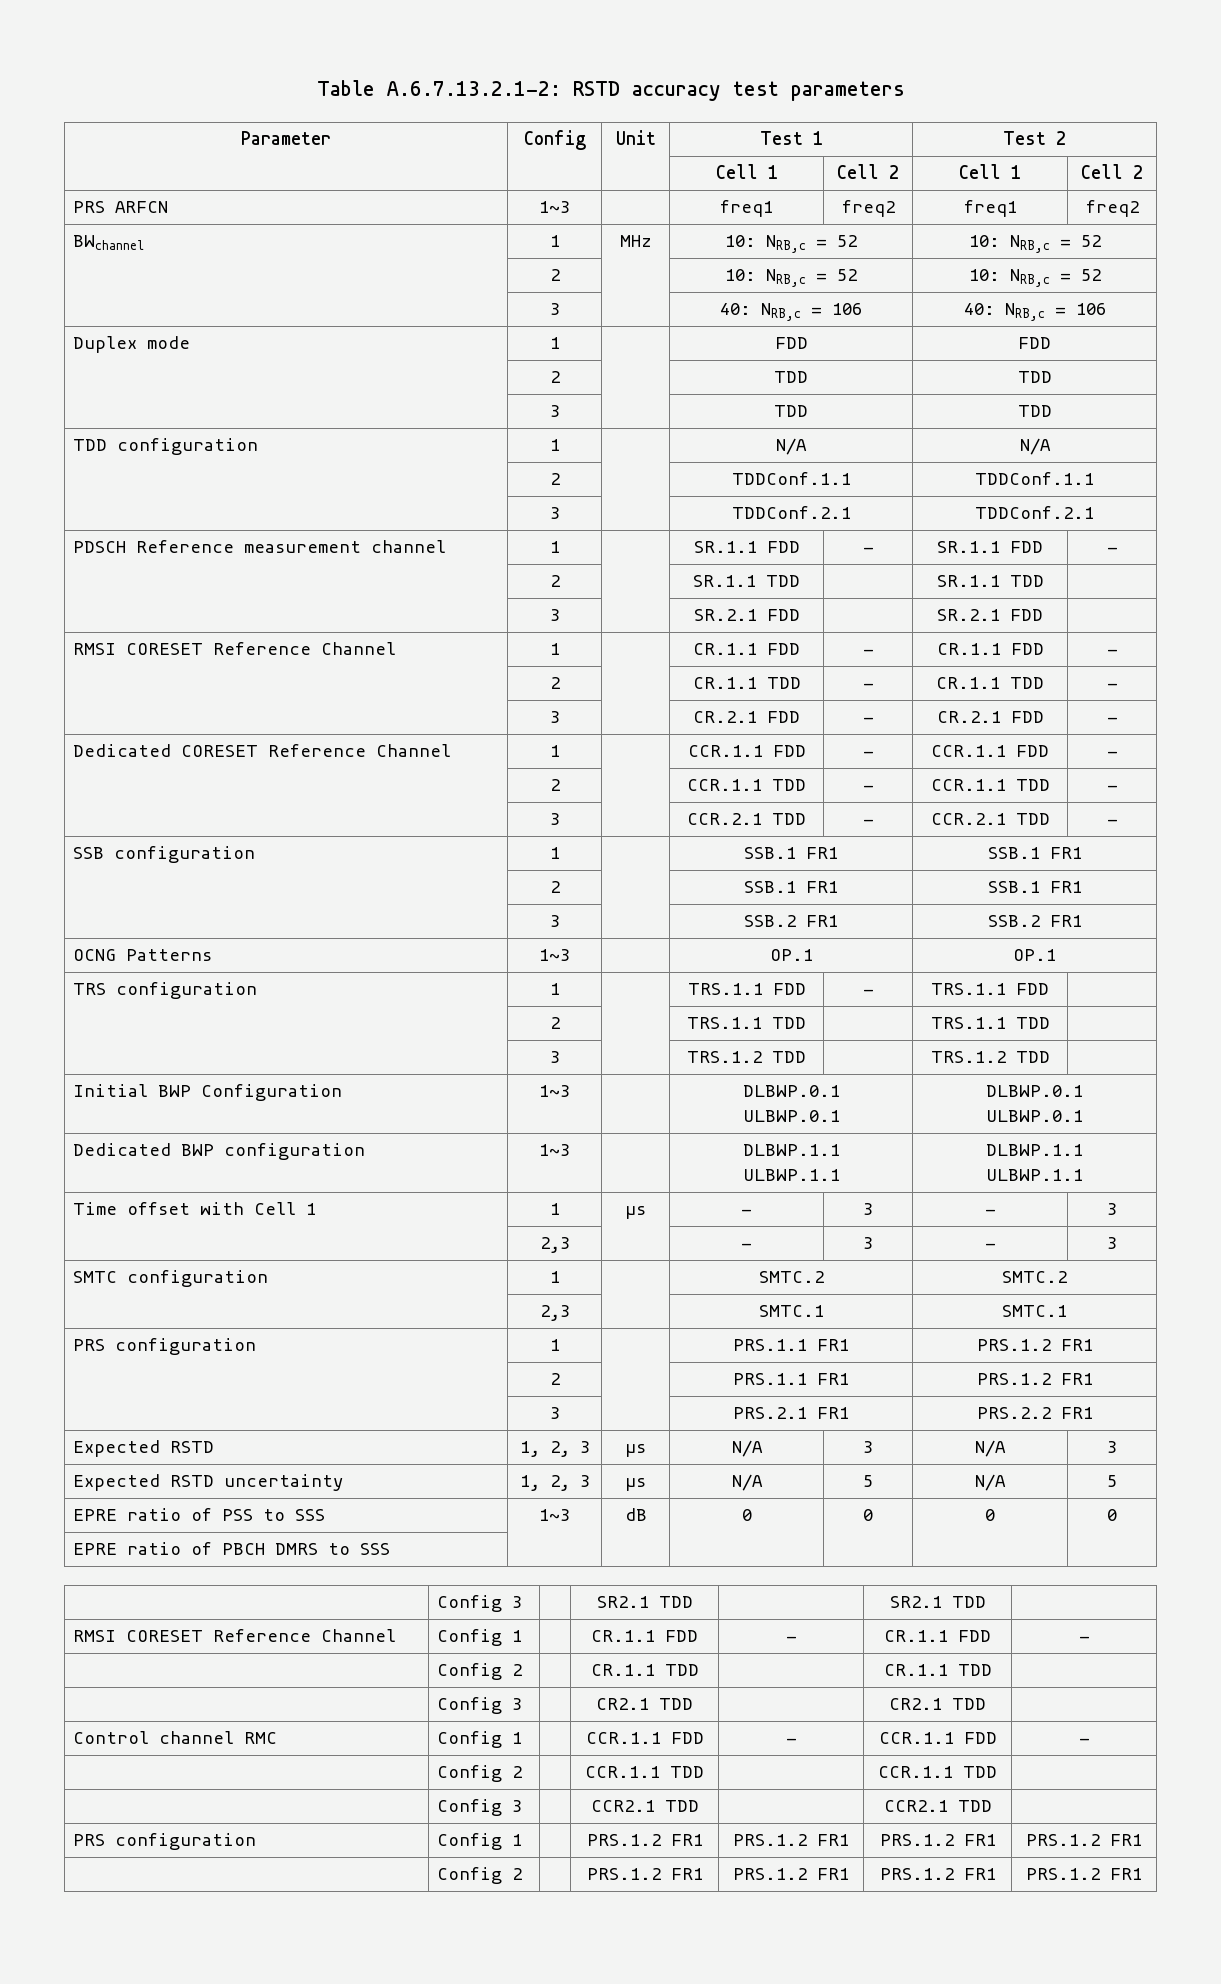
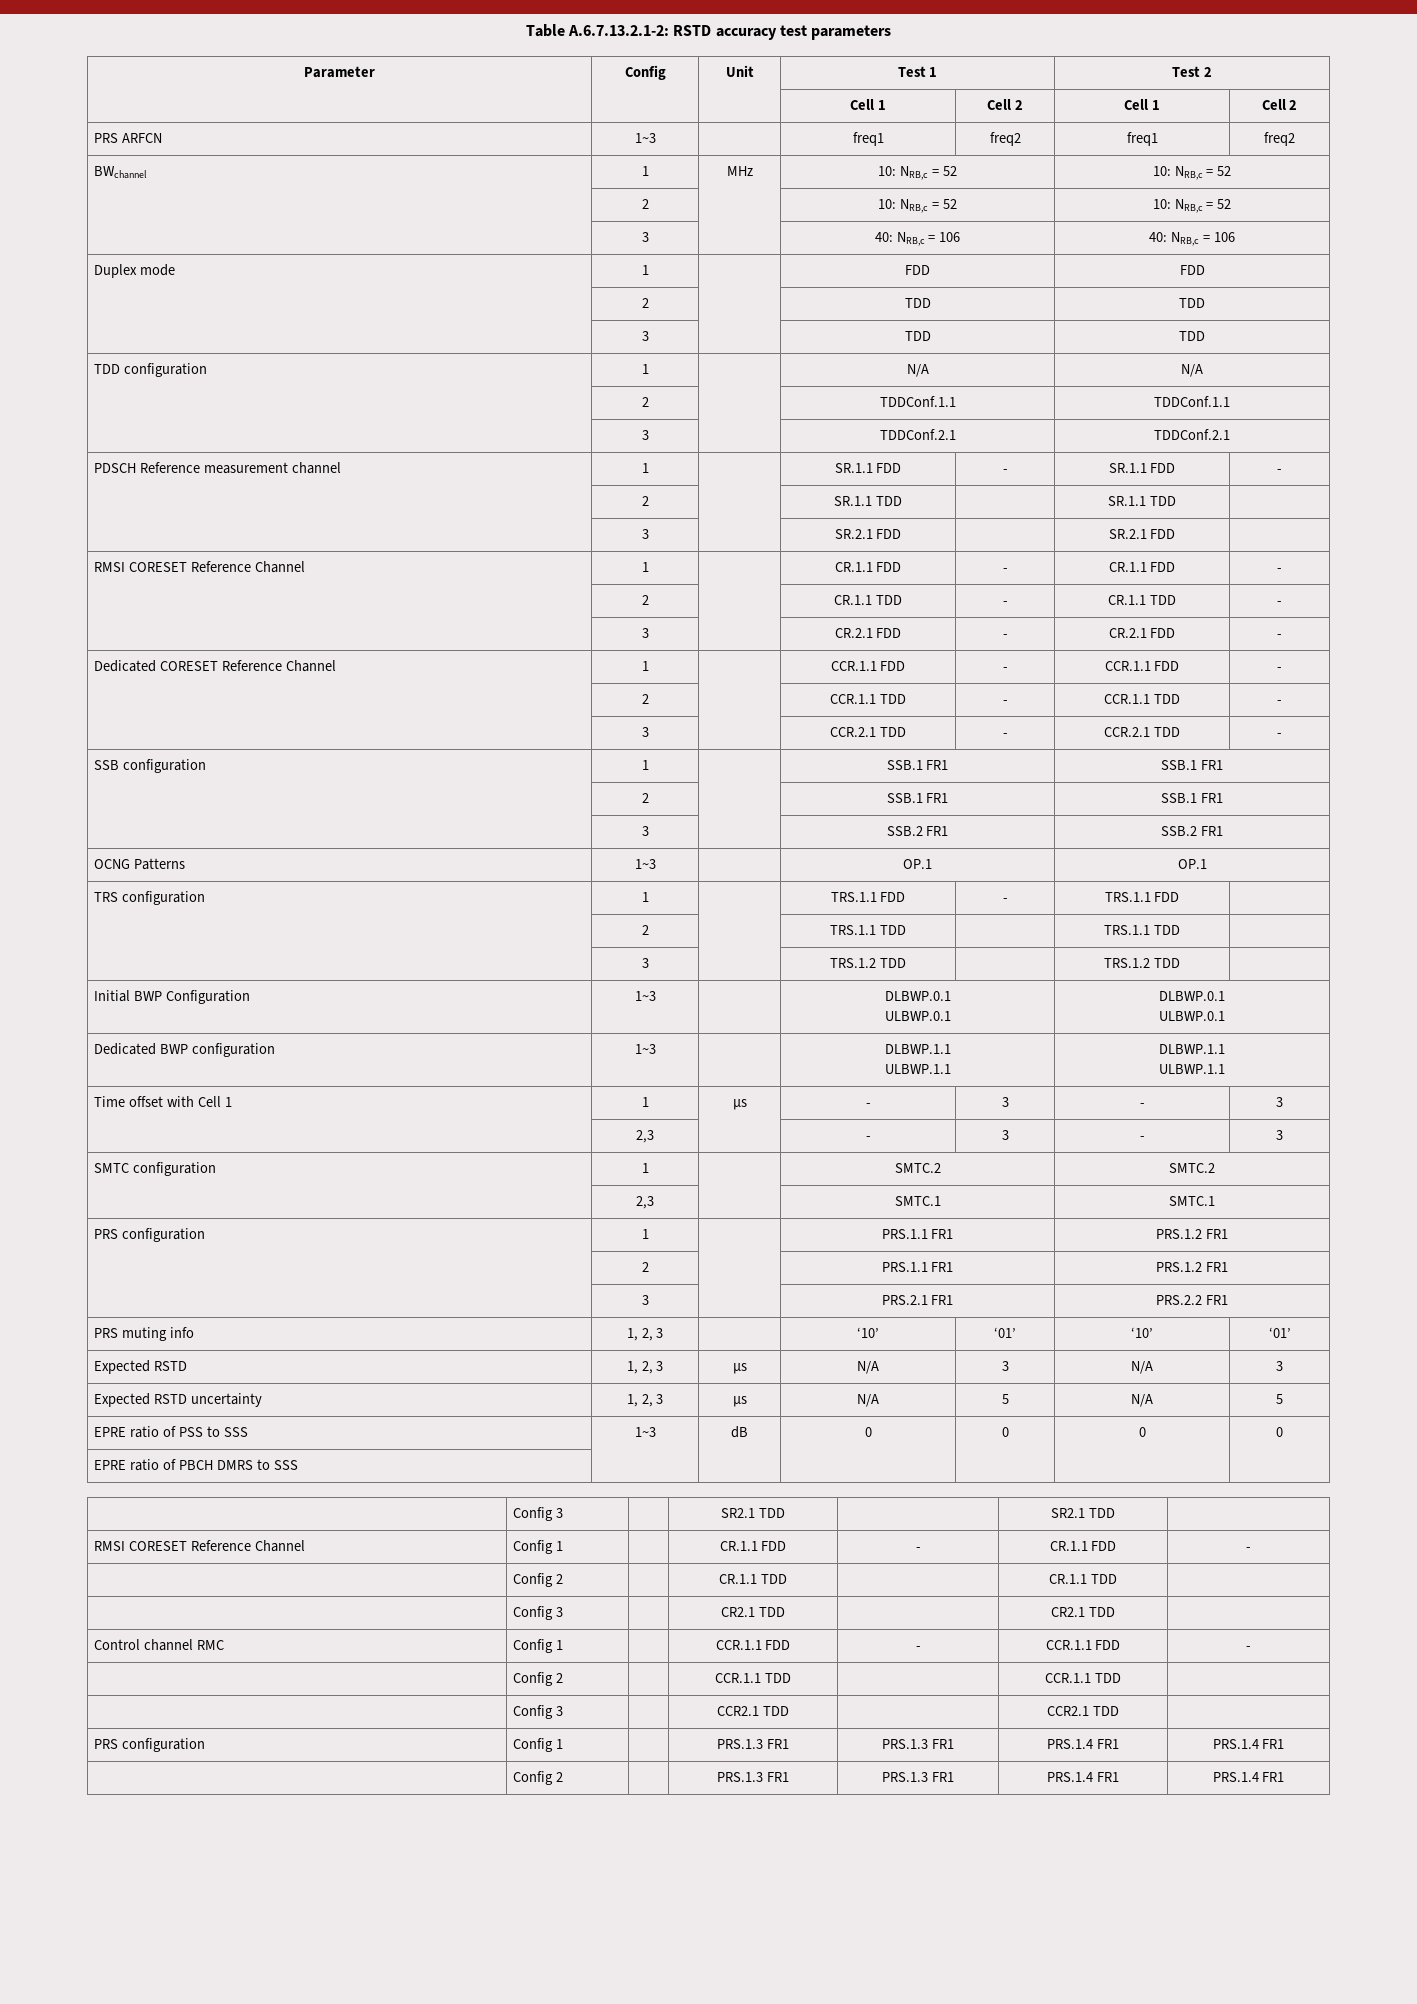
(1093, 1413) none -> [94,1327,194,1341] [626,1328,664,1341] [857,1327,879,1338] [994,1327,1016,1338] [1131,1327,1153,1338] [1268,1327,1291,1338] // PRS muting info | 1, 2, 3 | | ‘10’ | ‘01’ | ‘10’ | ‘01’
[586,1834,703,1846] [733,1834,849,1846] [879,1834,996,1846] [1026,1834,1100,1846] PRS.1.2 FR1 | PRS.1.2 FR1 | PRS.1.2 FR1 | PRS.1.2 -> [717,1739,789,1749] [882,1739,954,1749] [1047,1739,1119,1749] [1212,1739,1259,1749] PRS.1.3 FR1 | PRS.1.3 FR1 | PRS.1.4 FR1 | PRS.1.4
[586,1868,703,1880] [733,1868,849,1880] [879,1868,996,1880] [1026,1868,1100,1880] PRS.1.2 FR1 | PRS.1.2 FR1 | PRS.1.2 FR1 | PRS.1.2 -> [717,1772,789,1782] [882,1772,954,1782] [1047,1772,1119,1782] [1212,1772,1259,1782] PRS.1.3 FR1 | PRS.1.3 FR1 | PRS.1.4 FR1 | PRS.1.4

